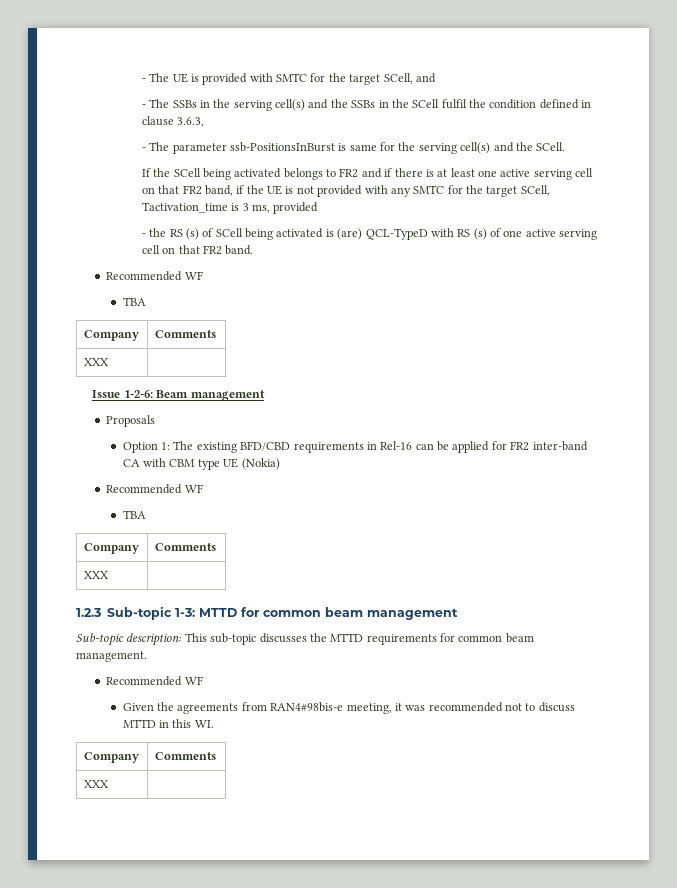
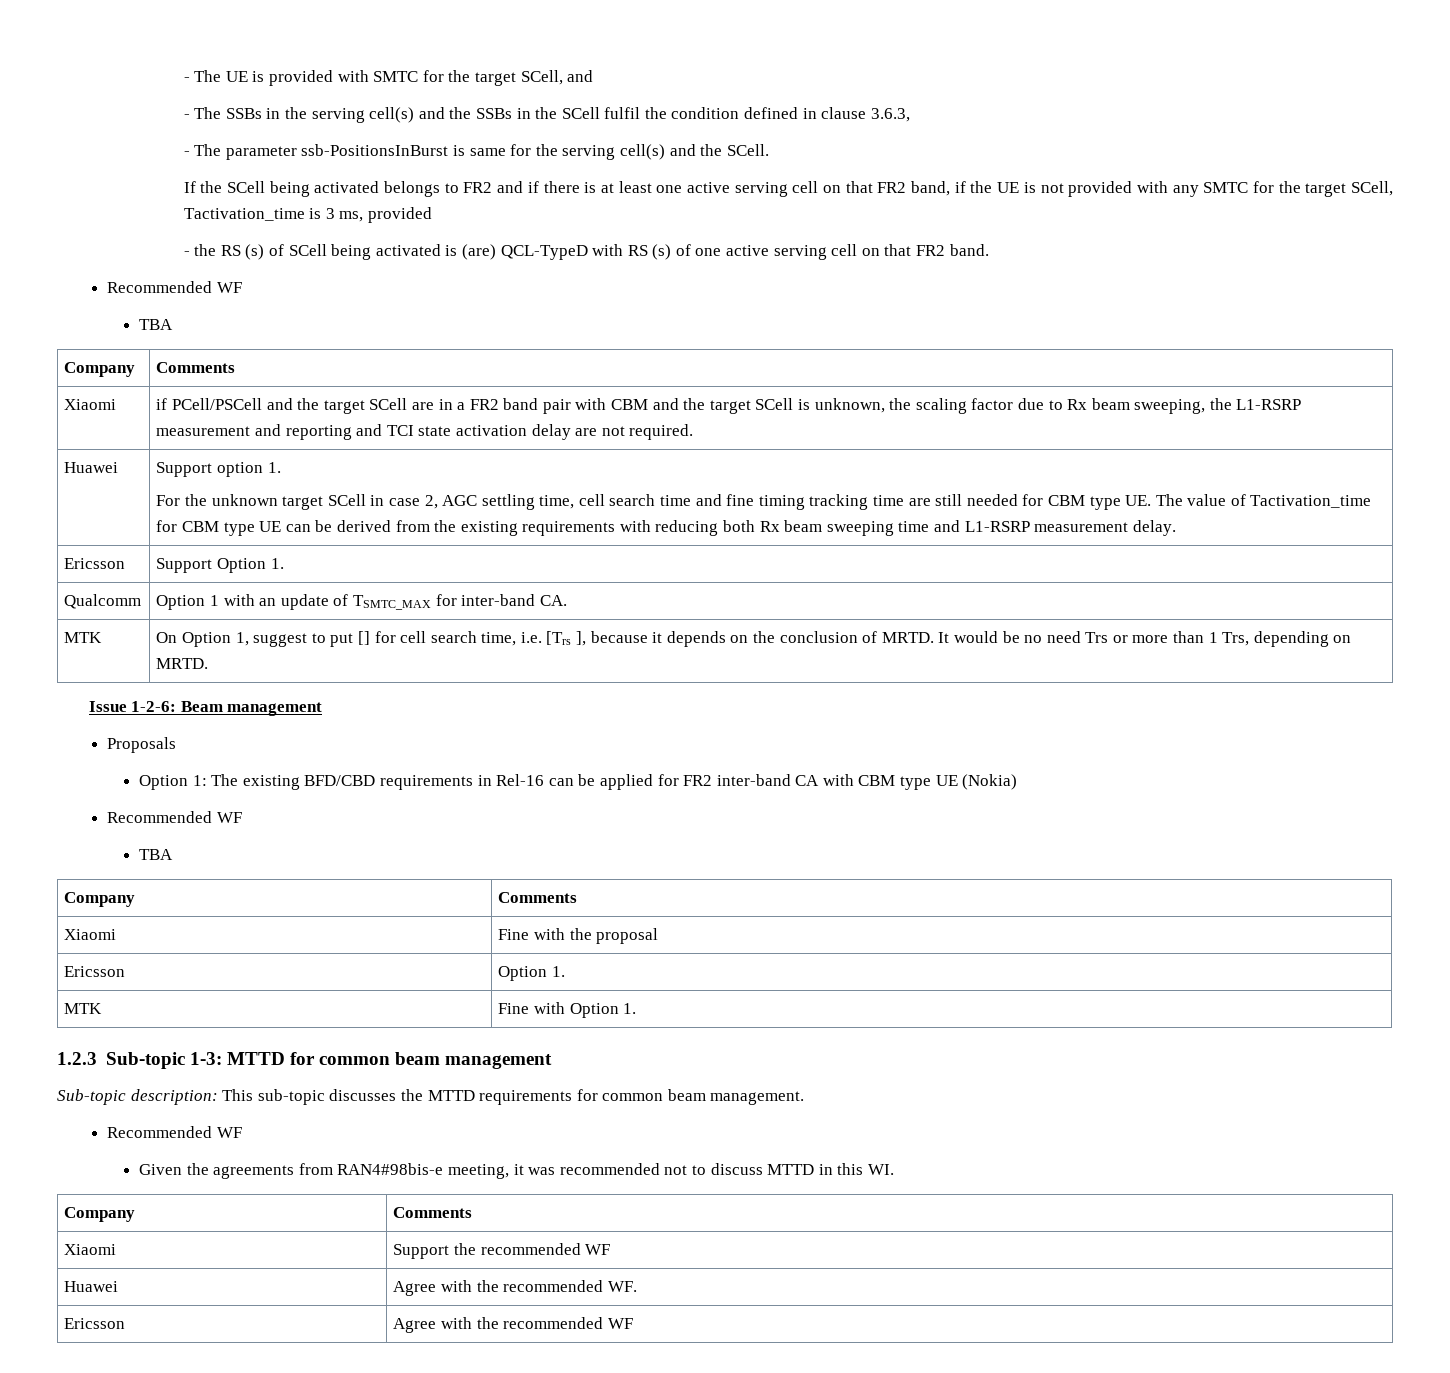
[83,358,109,366] XXX | -> [64,399,117,410] [156,398,1302,414] [156,424,694,440] [64,462,119,473] [156,462,281,477] [156,494,1372,510] [156,520,1176,536] [64,558,126,569] [156,558,284,573] [64,594,142,609] [156,594,567,610] [64,632,103,643] [156,631,1352,647] [156,658,209,669] Xiaomi | if PCell/PSCell and the target SCell are in a FR2 band pair with CBM and the target SCell is unknown, the scaling factor due to Rx beam sweeping, the L1-RSRP measurement and reporting and TCI state activation delay are not required. // Huawei | Support option 1. // For the unknown target SCell in case 2, AGC settling time, cell search time and fine timing tracking time are still needed for CBM type UE. The value of Tactivation_time for CBM type UE can be derived from the existing requirements with reducing both Rx beam sweeping time and L1-RSRP measurement delay. // Ericsson | Support Option 1. // Qualcomm | Option 1 with an update of TSMTC_MAX for inter-band CA. // MTK | On Option 1, suggest to put [] for cell search time, i.e. [Trs ], because it depends on the conclusion of MRTD. It would be no need Trs or more than 1 Trs, depending on MRTD.
[83,571,109,579] XXX | -> [64,929,117,940] [498,928,659,944] [64,966,126,977] [498,966,565,981] [64,1003,103,1014] [498,1002,637,1018] Xiaomi | Fine with the proposal // Ericsson | Option 1. // MTK | Fine with Option 1.
[83,780,109,788] XXX | -> [64,1244,117,1255] [393,1243,611,1259] [64,1281,119,1292] [393,1280,637,1296] [64,1318,126,1329] [393,1317,633,1333] Xiaomi | Support the recommended WF // Huawei | Agree with the recommended WF. // Ericsson | Agree with the recommended WF

